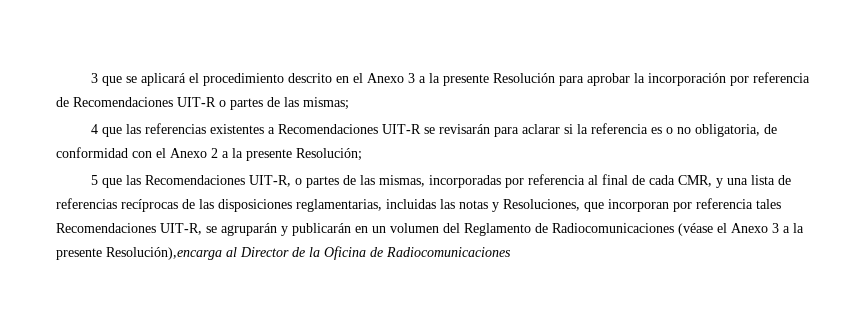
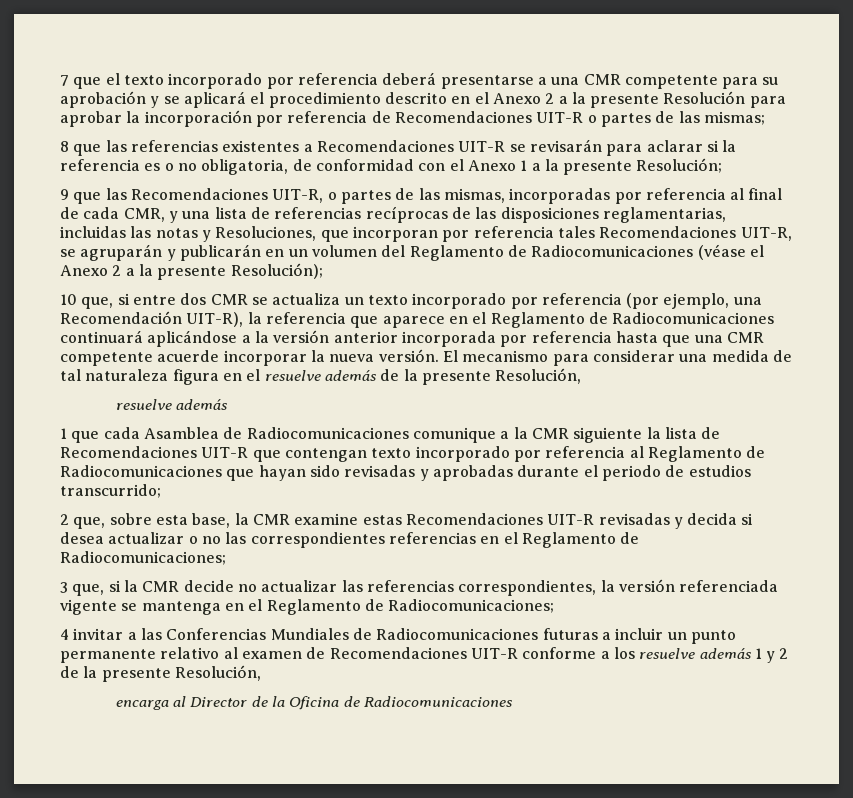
[91,73,123,86] 3 que -> [60,72,779,89] [60,91,160,108] 7 que el texto incorporado por referencia deberá presentarse a una CMR competente para su aprobación y
[408,73,416,83] 3 -> [545,93,555,104] 2
[91,124,99,134] 4 -> [60,141,69,152] 8
[211,148,218,158] 2 -> [520,160,528,171] 1
[91,175,99,185] 5 -> [60,189,69,200] 9
[772,223,804,233] [56,247,222,260] 3 a la presente Resolución),encarga -> [112,263,323,280] [60,293,762,309] [60,311,775,328] [60,330,764,347] [60,349,792,366] [60,368,582,385] [115,399,229,410] [60,427,721,443] [60,446,766,462] [60,465,751,481] [60,484,161,498] [60,513,754,529] [60,532,640,548] [60,551,226,565] [60,579,779,596] [60,599,555,615] [60,628,736,644] [60,647,789,663] [60,665,261,682] [115,700,169,710] 2 a la presente Resolución); // 10 que, si entre dos CMR se actualiza un texto incorporado por referencia (por ejemplo, una Recomendación UIT-R), la referencia que aparece en el Reglamento de Radiocomunicaciones continuará aplicándose a la versión anterior incorporada por referencia hasta que una CMR competente acuerde incorporar la nueva versión. El mecanismo para considerar una medida de tal naturaleza figura en el resuelve además de la presente Resolución, // resuelve además // 1 que cada Asamblea de Radiocomunicaciones comunique a la CMR siguiente la lista de Recomendaciones UIT-R que contengan texto incorporado por referencia al Reglamento de Radiocomunicaciones que hayan sido revisadas y aprobadas durante el periodo de estudios transcurrido; // 2 que, sobre esta base, la CMR examine estas Recomendaciones UIT-R revisadas y decida si desea actualizar o no las correspondientes referencias en el Reglamento de Radiocomunicaciones; // 3 que, si la CMR decide no actualizar las referencias correspondientes, la versión referenciada vigente se mantenga en el Reglamento de Radiocomunicaciones; // 4 invitar a las Conferencias Mundiales de Radiocomunicaciones futuras a incluir un punto permanente relativo al examen de Recomendaciones UIT-R conforme a los resuelve además 1 y 2 de la presente Resolución, // encarga

